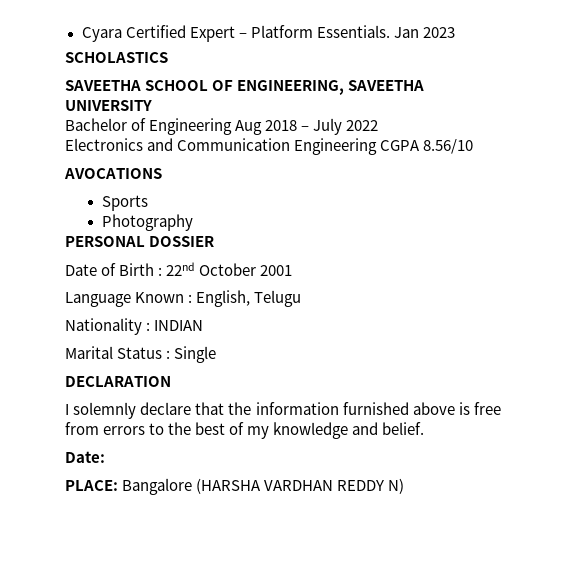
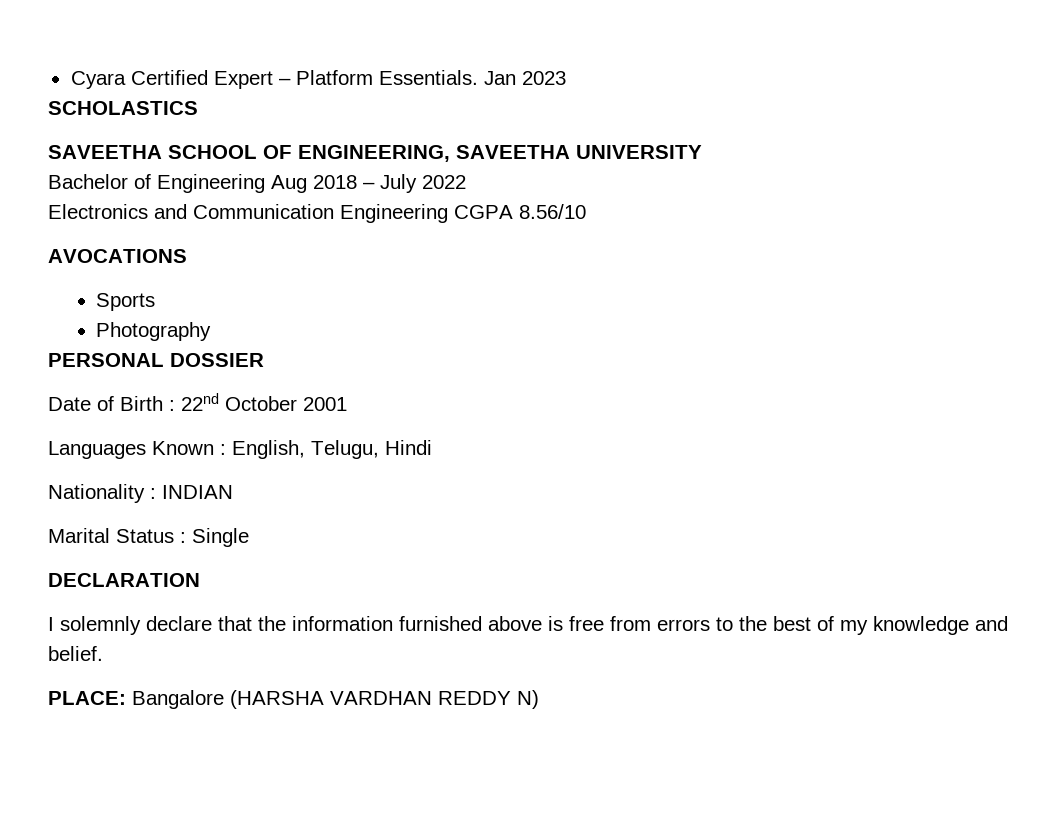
[65,292,131,307] Language -> [48,441,146,459] Languages
[254,290,302,307] Telugu -> [311,440,432,459] Telugu, Hindi
[65,451,105,463] // Date: -> (103, 653) none

